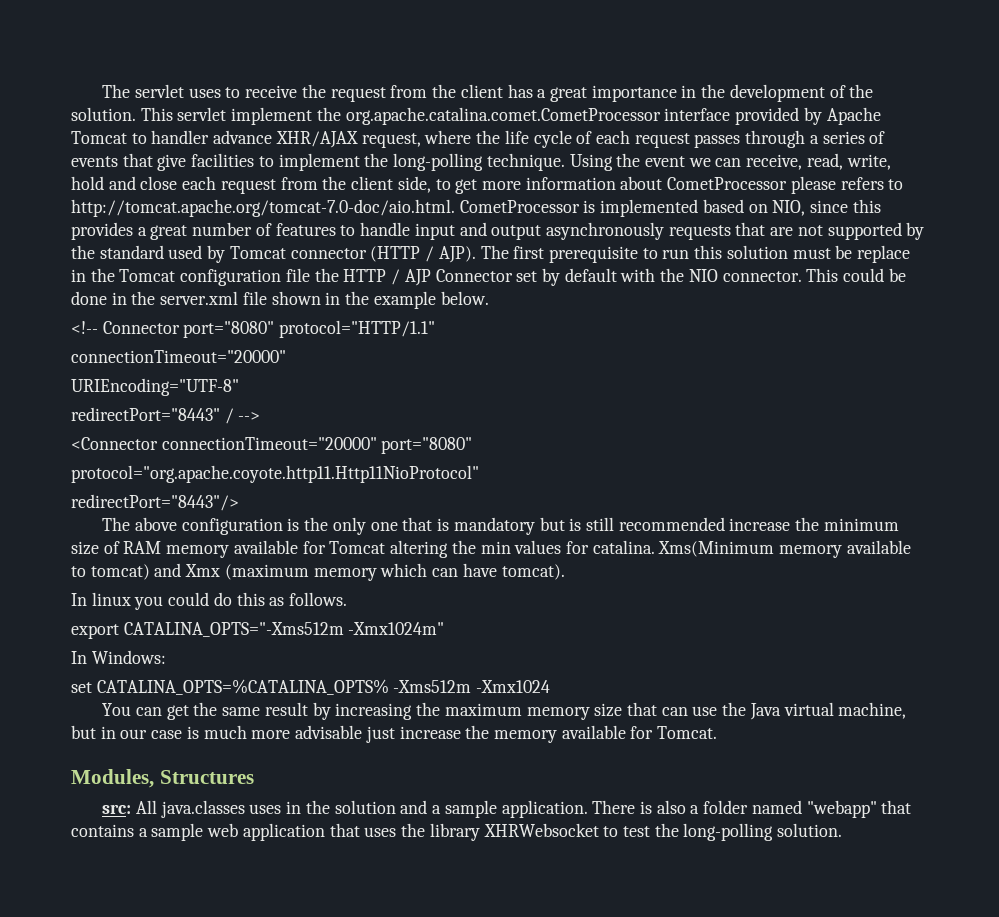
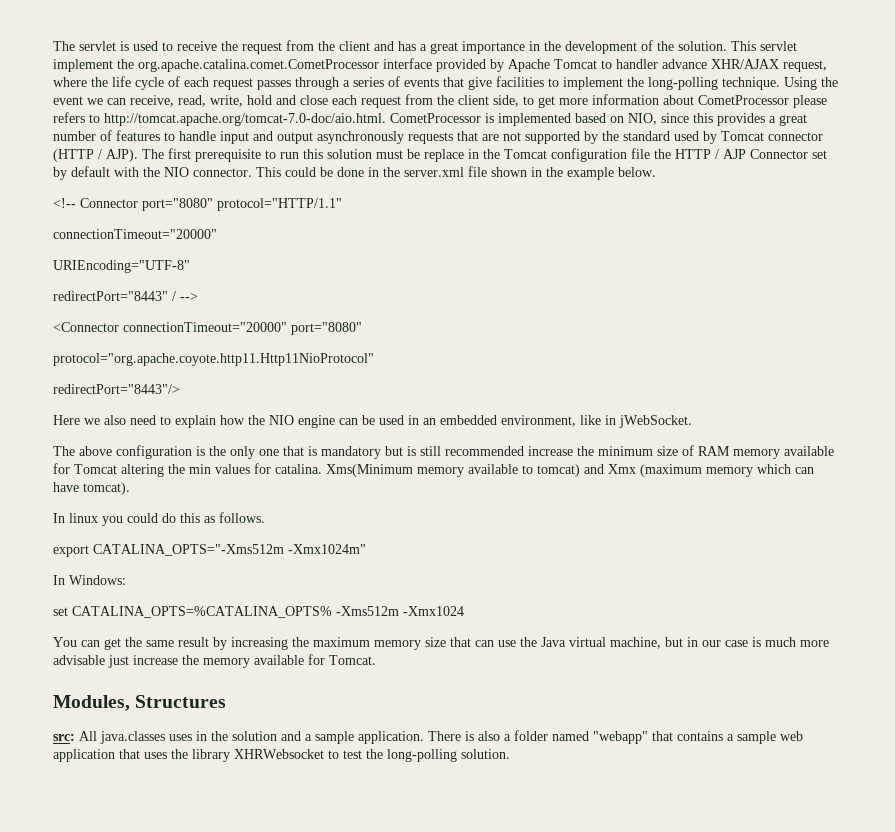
[188,88,221,98] uses -> [120,41,158,51] is used
(503, 91) none -> [374,41,394,51] and
(239, 502) none -> [53,415,692,428] // Here we also need to explain how the NIO engine can be used in an embedded environment, like in jWebSocket.

